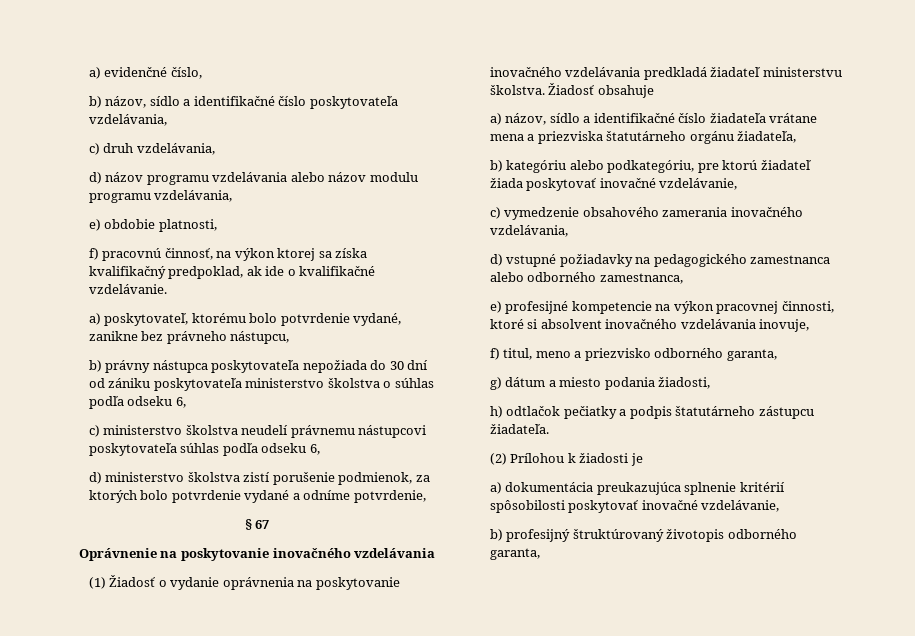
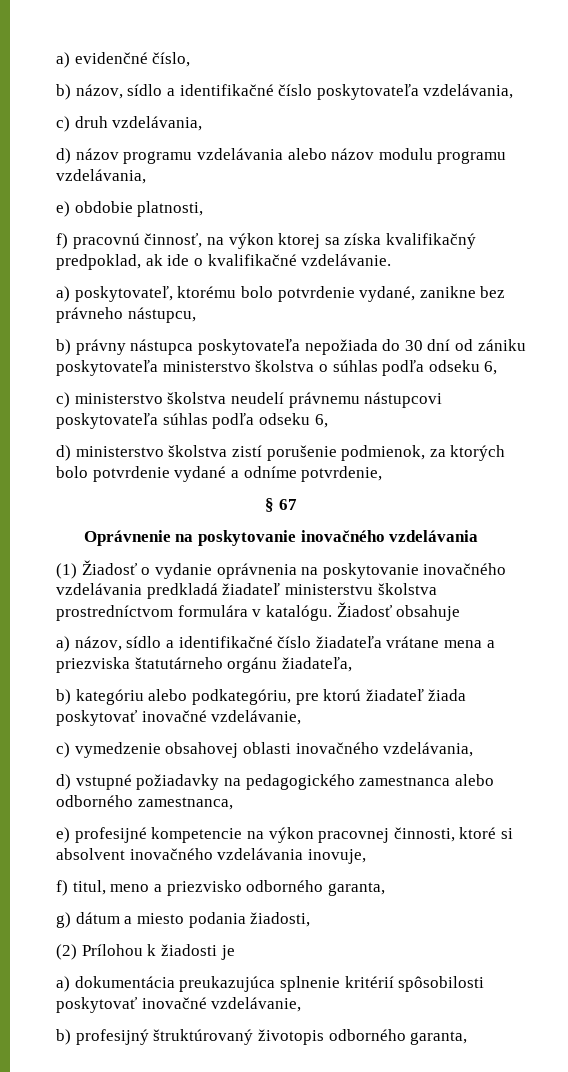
[489,85,545,95] školstva. -> [377,583,437,595] [56,605,333,621] školstva prostredníctvom formulára v katalógu.
[582,207,728,217] obsahového zamerania -> [165,742,292,758] obsahovej oblasti
[489,406,814,419] [489,424,549,434] // h) odtlačok pečiatky a podpis štatutárneho zástupcu žiadateľa. -> (311, 919) none

